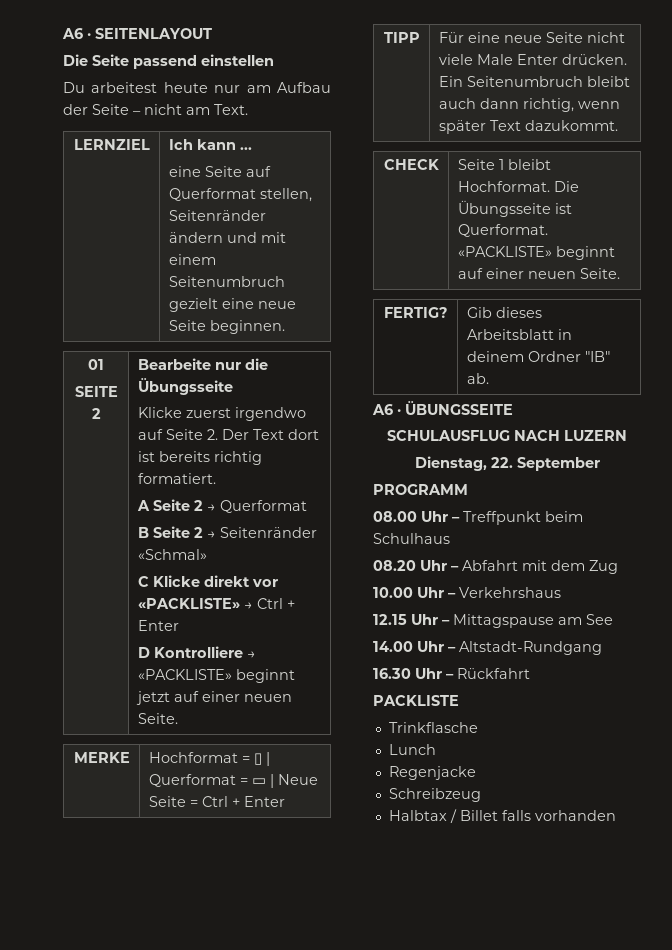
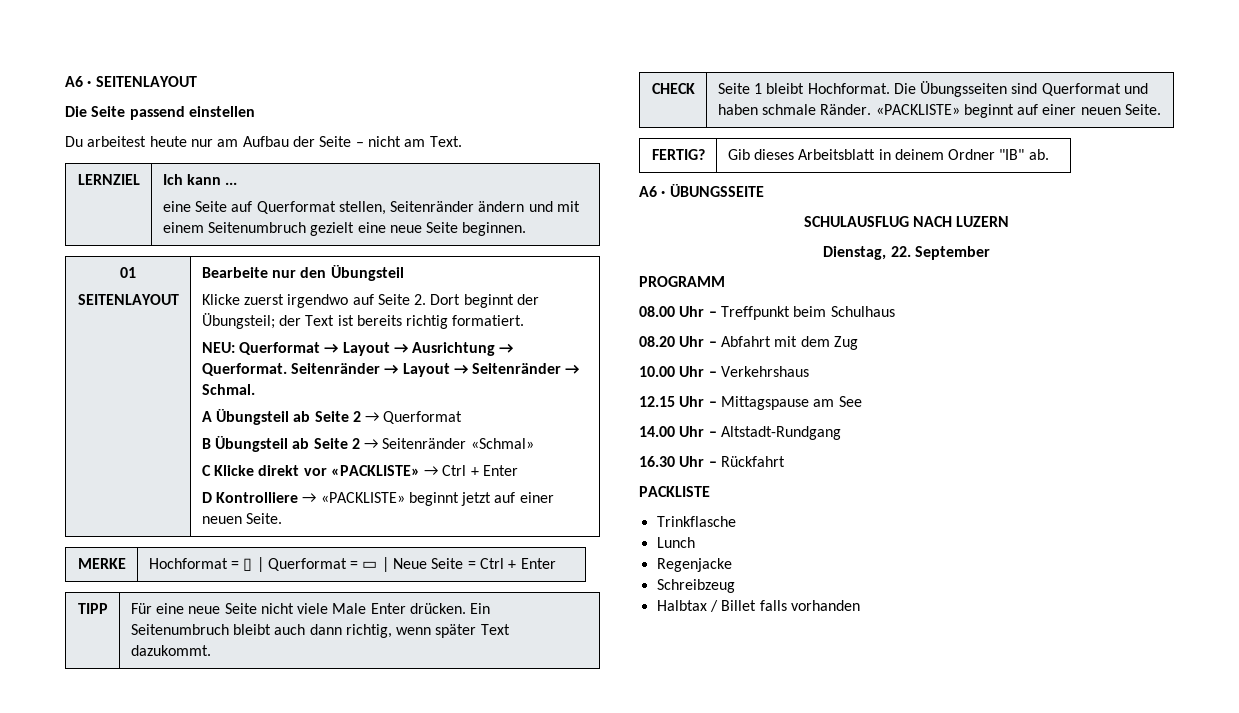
[74,386,118,397] [91,408,101,419] SEITE 2 -> [77,294,179,305] SEITENLAYOUT
[244,358,268,370] [137,378,233,395] die Übungsseite -> [300,265,404,281] den Übungsteil
[221,429,319,440] [137,451,262,465] [137,473,216,484] Der Text dort ist bereits richtig formatiert. -> [430,294,540,308] [201,313,525,329] [201,342,515,356] [201,363,581,377] [201,384,255,395] Dort beginnt der Übungsteil; der Text ist bereits richtig formatiert. // NEU: Querformat → Layout → Ausrichtung → Querformat. Seitenränder → Layout → Seitenränder → Schmal.
(150, 505) none -> [215,409,311,425] Übungsteil ab
(149, 532) none -> [214,436,310,452] Übungsteil ab
[457,200,572,217] [457,224,548,237] Übungsseite ist Querformat. -> [920,81,1149,97] [717,104,872,115] Übungsseiten sind Querformat und haben schmale Ränder.

